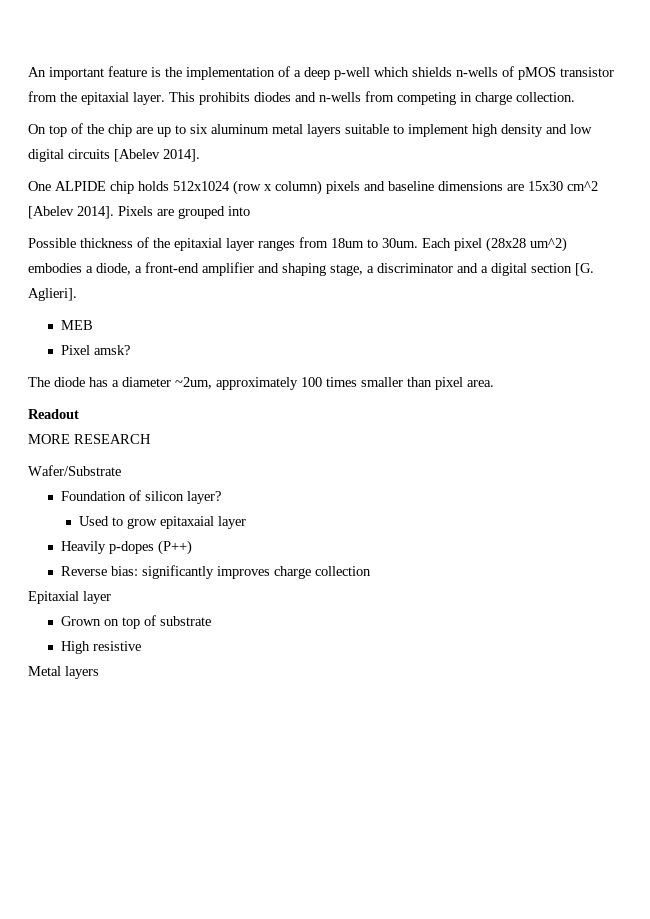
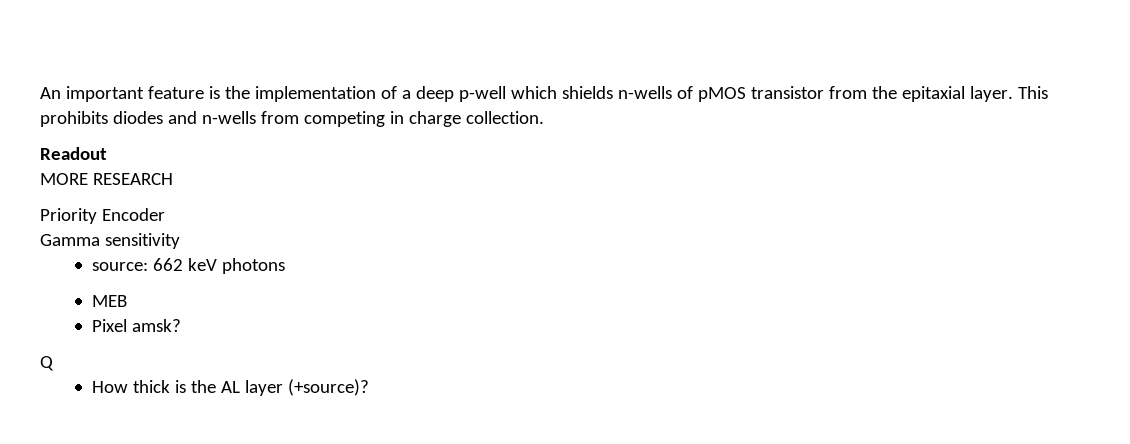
[28,123,592,137] [28,149,200,162] [28,180,598,195] [28,206,250,219] [28,237,567,252] [28,262,594,276] [28,288,77,301] [61,320,94,330] [61,345,131,355] [28,377,494,390] [28,409,79,419] [28,434,151,444] [28,465,121,476] [61,490,222,504] [79,516,247,529] [61,540,193,555] [61,565,372,579] [28,591,111,604] [61,615,212,629] [61,641,142,654] [28,666,99,679] On top of the chip are up to six aluminum metal layers suitable to implement high density and low digital circuits [Abelev 2014]. // One ALPIDE chip holds 512x1024 (row x column) pixels and baseline dimensions are 15x30 cm^2 [Abelev 2014]. Pixels are grouped into // Possible thickness of the epitaxial layer ranges from 18um to 30um. Each pixel (28x28 um^2) embodies a diode, a front-end amplifier and shaping stage, a discriminator and a digital section [G. Aglieri]. // MEB // Pixel amsk? // The diode has a diameter ~2um, approximately 100 times smaller than pixel area. // Readout // MORE RESEARCH // Wafer/Substrate // Foundation of silicon layer? // Used to grow epitaxaial layer // Heavily p-dopes (P++) // Reverse bias: significantly improves charge collection // Epitaxial layer // Grown on top of substrate // High resistive // Metal layers -> [40,147,107,160] [40,173,173,185] [40,208,165,224] [40,233,180,249] [91,258,285,274] [91,295,127,307] [91,319,181,332] [40,356,54,371] [91,379,369,396] Readout // MORE RESEARCH // Priority Encoder // Gamma sensitivity // source: 662 keV photons // MEB // Pixel amsk? // Q // How thick is the AL layer (+source)?

